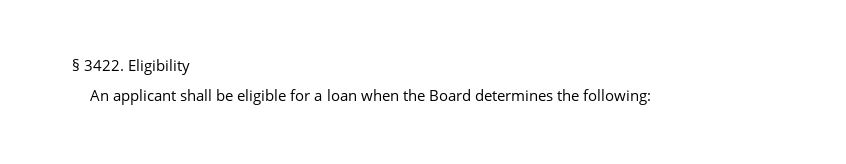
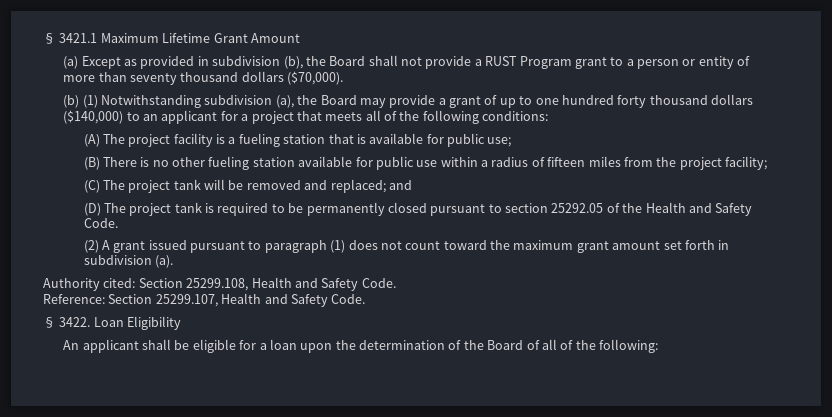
[72,59,125,71] § 3422. -> [43,33,300,44] [63,55,751,69] [63,71,344,85] [63,94,754,108] [63,110,549,124] [83,133,512,147] [83,156,768,170] [83,179,412,193] [83,202,753,216] [83,218,118,228] [83,240,730,253] [83,255,173,268] [43,277,396,291] [43,293,366,307] [43,317,124,328] § 3421.1 Maximum Lifetime Grant Amount // (a) Except as provided in subdivision (b), the Board shall not provide a RUST Program grant to a person or entity of more than seventy thousand dollars ($70,000). // (b) (1) Notwithstanding subdivision (a), the Board may provide a grant of up to one hundred forty thousand dollars ($140,000) to an applicant for a project that meets all of the following conditions: // (A) The project facility is a fueling station that is available for public use; // (B) There is no other fueling station available for public use within a radius of fifteen miles from the project facility; // (C) The project tank will be removed and replaced; and // (D) The project tank is required to be permanently closed pursuant to section 25292.05 of the Health and Safety Code. // (2) A grant issued pursuant to paragraph (1) does not count toward the maximum grant amount set forth in subdivision (a). // Authority cited: Section 25299.108, Health and Safety Code. // Reference: Section 25299.107, Health and Safety Code. // § 3422. Loan
[360,89,553,101] when the Board determines -> [300,339,574,353] upon the determination of the Board of all of

